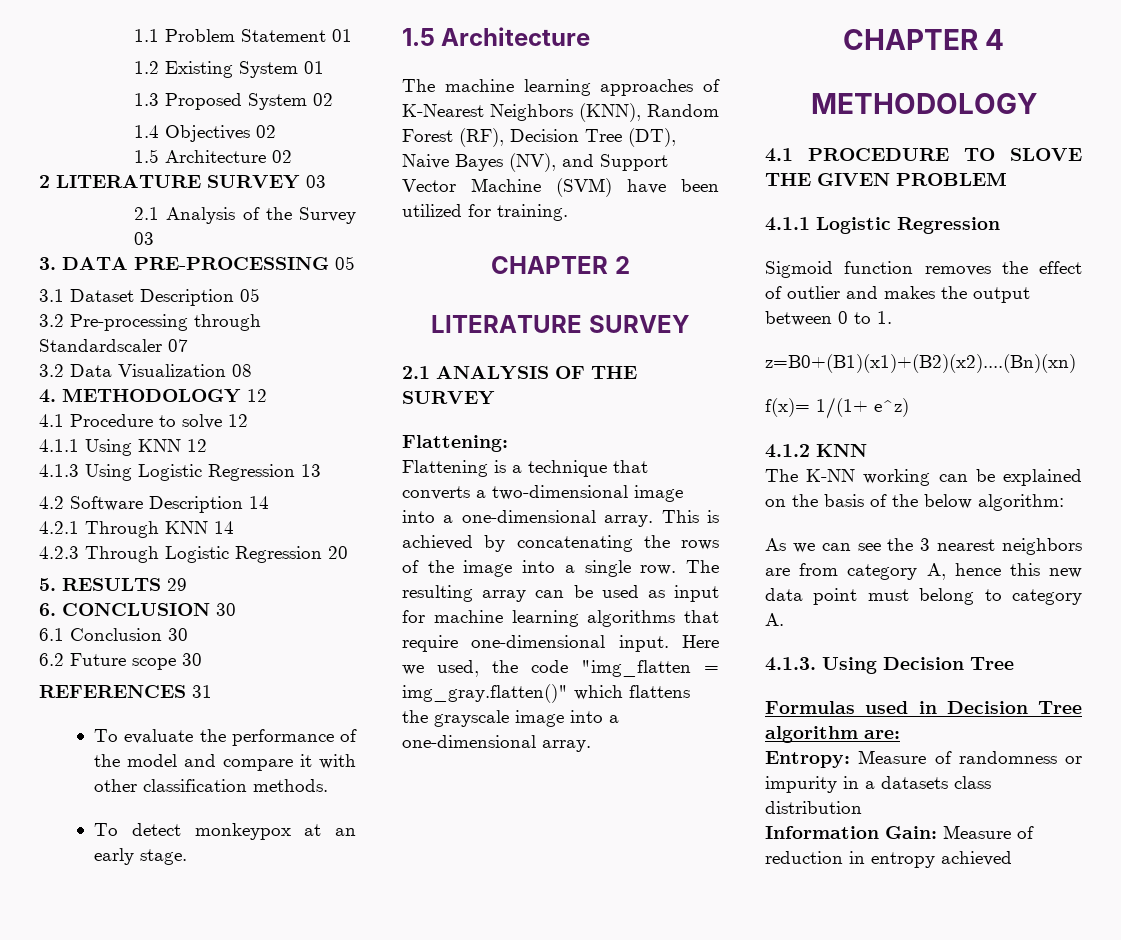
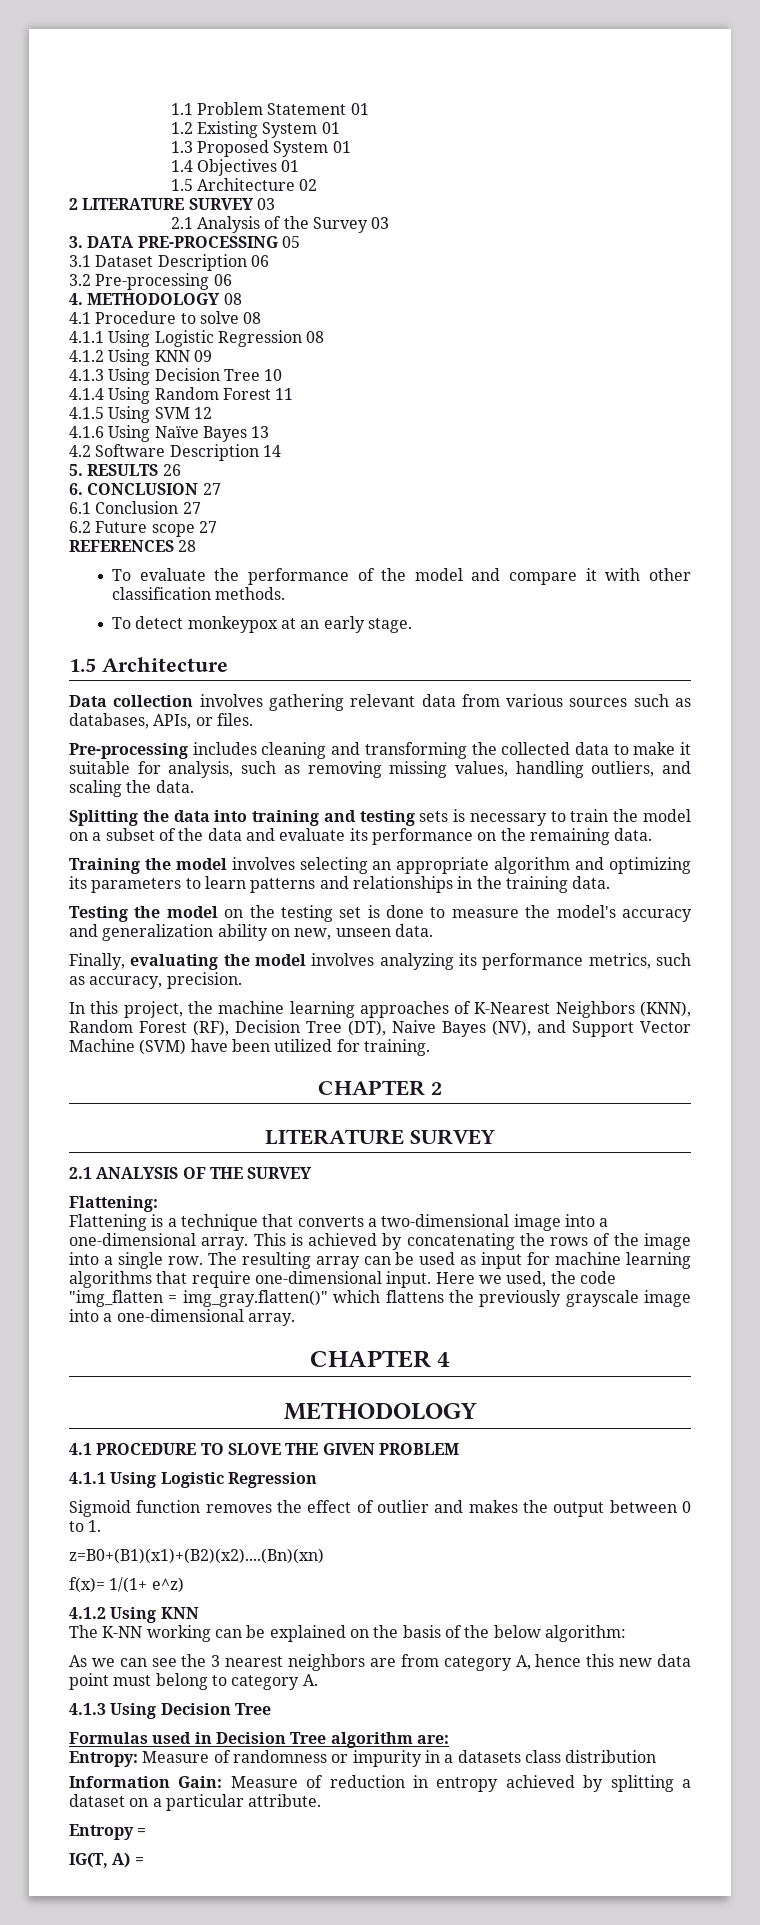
[313,93,334,106] 02 -> [332,141,351,153] 01
[256,125,277,138] 02 -> [281,160,300,172] 01
[240,288,260,302] 05 -> [250,255,269,267] 06
[194,314,261,331] [39,339,188,352] [39,364,252,377] through Standardscaler 07 // 3.2 Data Visualization 08 -> [213,274,232,286] 06
[247,389,267,402] 12 -> [223,293,242,305] 08
[228,414,248,427] [39,439,207,456] [39,464,295,481] 12 // 4.1.1 Using KNN 12 // 4.1.3 Using Logistic Regression -> [243,312,262,324] [69,330,325,347] [69,349,212,366] [69,368,283,385] [69,387,294,404] [69,406,212,423] [69,425,247,442] 08 // 4.1.1 Using Logistic Regression 08 // 4.1.2 Using KNN 09 // 4.1.3 Using Decision Tree 10 // 4.1.4 Using Random Forest 11 // 4.1.5 Using SVM 12 // 4.1.6 Using Naïve Bayes
[39,521,234,538] [39,546,348,563] // 4.2.1 Through KNN 14 // 4.2.3 Through Logistic Regression 20 -> (281, 451) none
[167,578,187,591] 29 -> [162,464,181,476] 26
[216,603,236,616] 30 -> [202,483,221,495] 27
[168,628,188,641] 30 -> [182,502,201,514] 27
[182,653,202,666] 30 -> [198,521,217,533] 27
[192,685,212,698] 31 -> [178,540,197,552] 28
[402,79,435,92] The -> [69,694,691,711] [69,713,253,729] [69,742,691,759] [69,761,692,778] [69,780,194,797] [69,809,691,826] [69,828,653,845] [69,857,692,874] [69,876,611,893] [69,905,692,922] [69,924,433,941] [69,953,691,970] [69,972,242,989] [69,1001,213,1018] Data collection involves gathering relevant data from various sources such as databases, APIs, or files. // Pre-processing includes cleaning and transforming the collected data to make it suitable for analysis, such as removing missing values, handling outliers, and scaling the data. // Splitting the data into training and testing sets is necessary to train the model on a subset of the data and evaluate its performance on the remaining data. // Training the model involves selecting an appropriate algorithm and optimizing its parameters to learn patterns and relationships in the training data. // Testing the model on the testing set is done to measure the model's accuracy and generalization ability on new, unseen data. // Finally, evaluating the model involves analyzing its performance metrics, such as accuracy, precision. // In this project, the
(428, 716) none -> [479,1290,562,1307] previously
(810, 224) none -> [110,1472,157,1488] Using
(810, 451) none -> [110,1607,157,1623] Using
[765,657,816,671] 4.1.3. -> [69,1703,106,1715] 4.1.3
(1012, 858) none -> [583,1775,692,1792] [69,1794,322,1811] [69,1824,147,1840] [69,1852,144,1868] by splitting a dataset on a particular attribute. // Entropy = // IG(T, A) =

